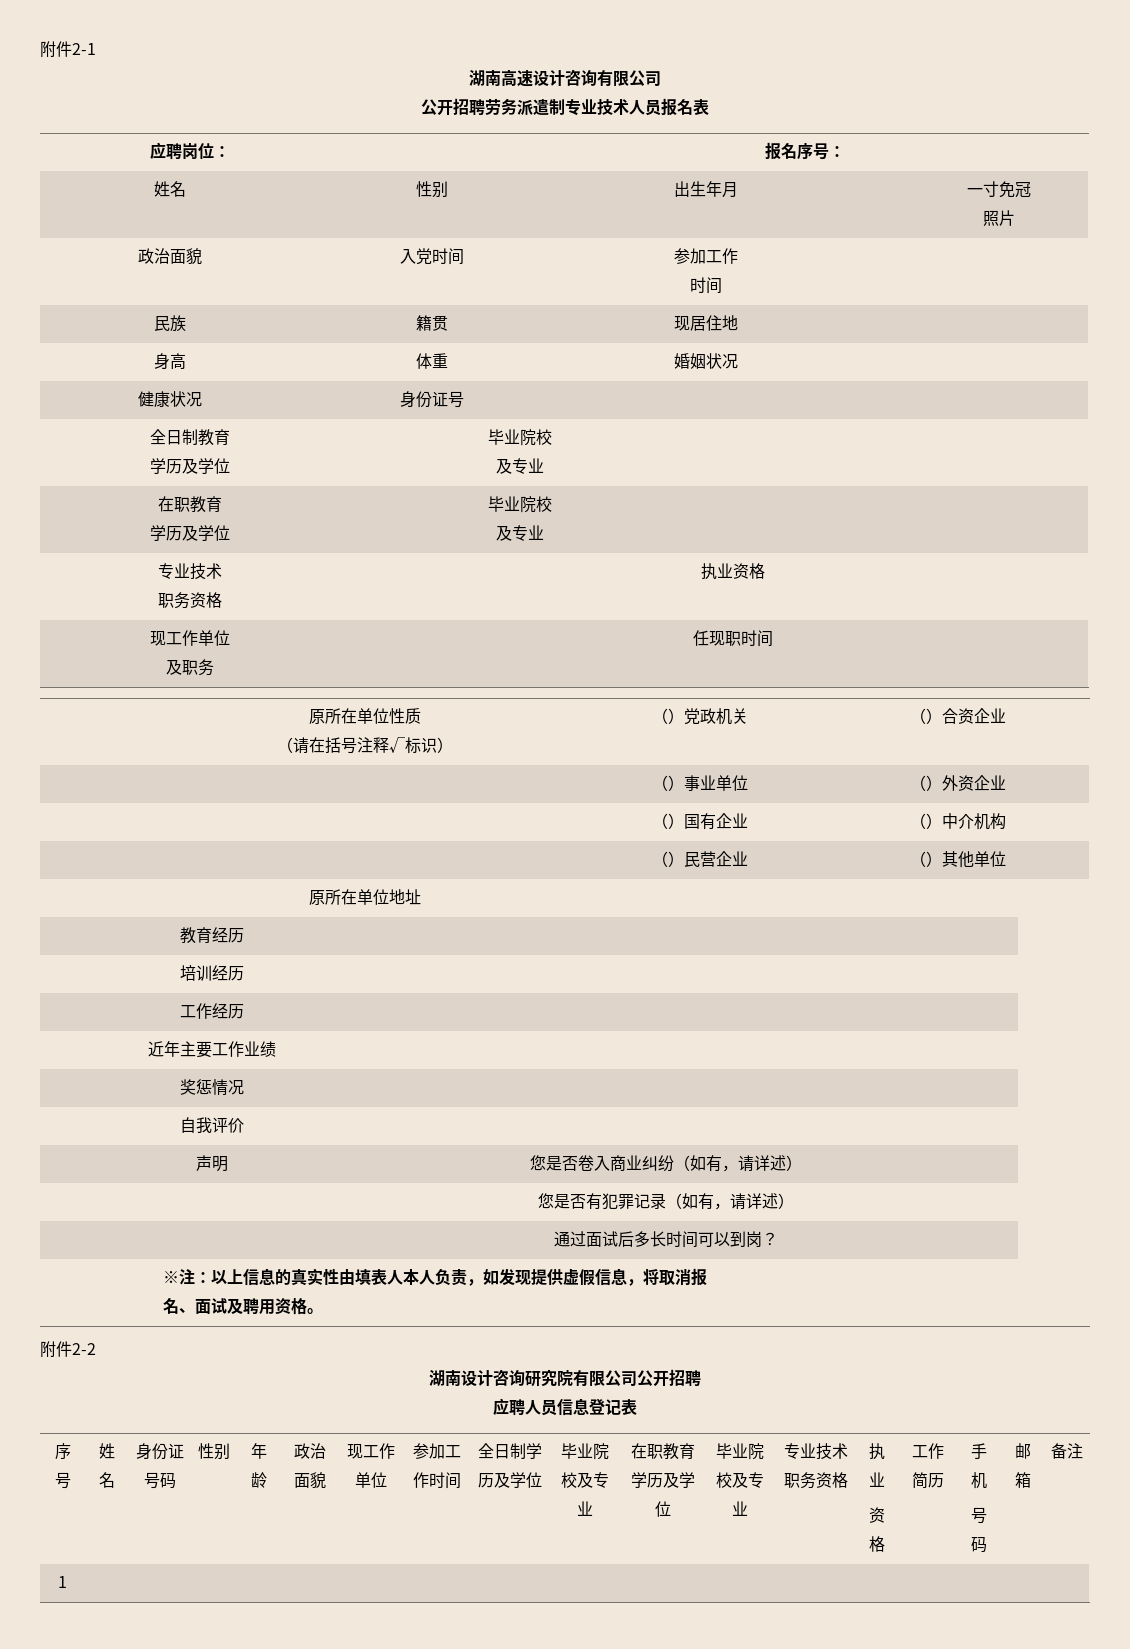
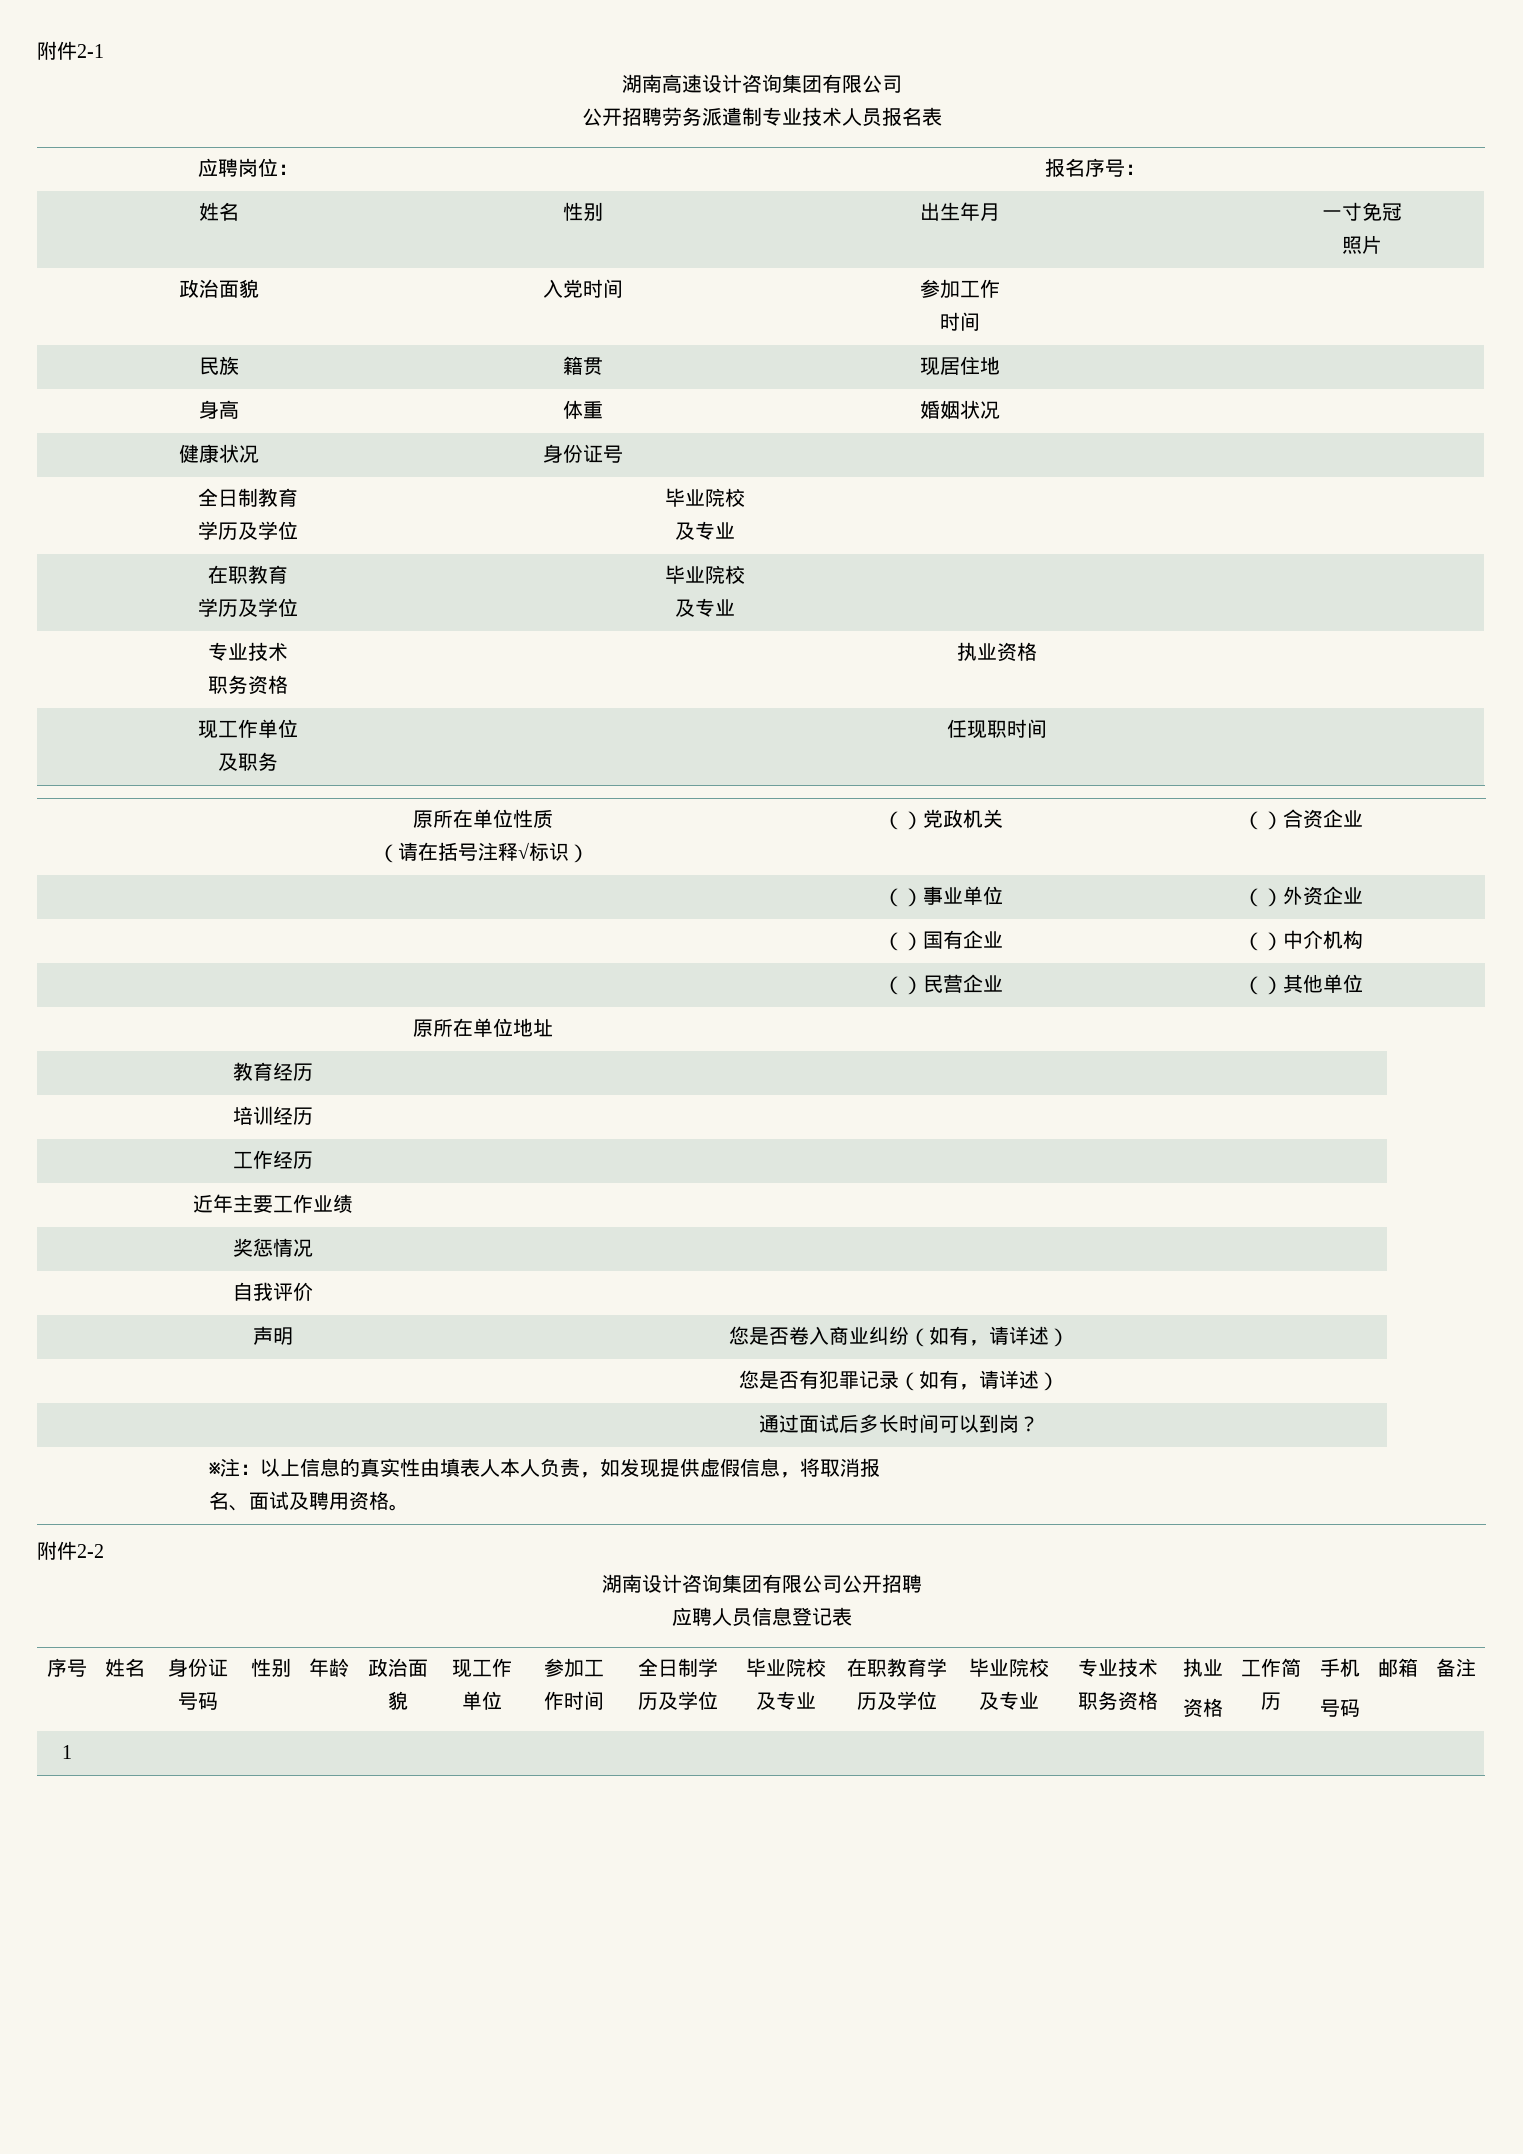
(597, 77) none -> [781,74,822,93] 集团
[525,1369,573,1387] 研究院 -> [721,1574,762,1593] 集团

